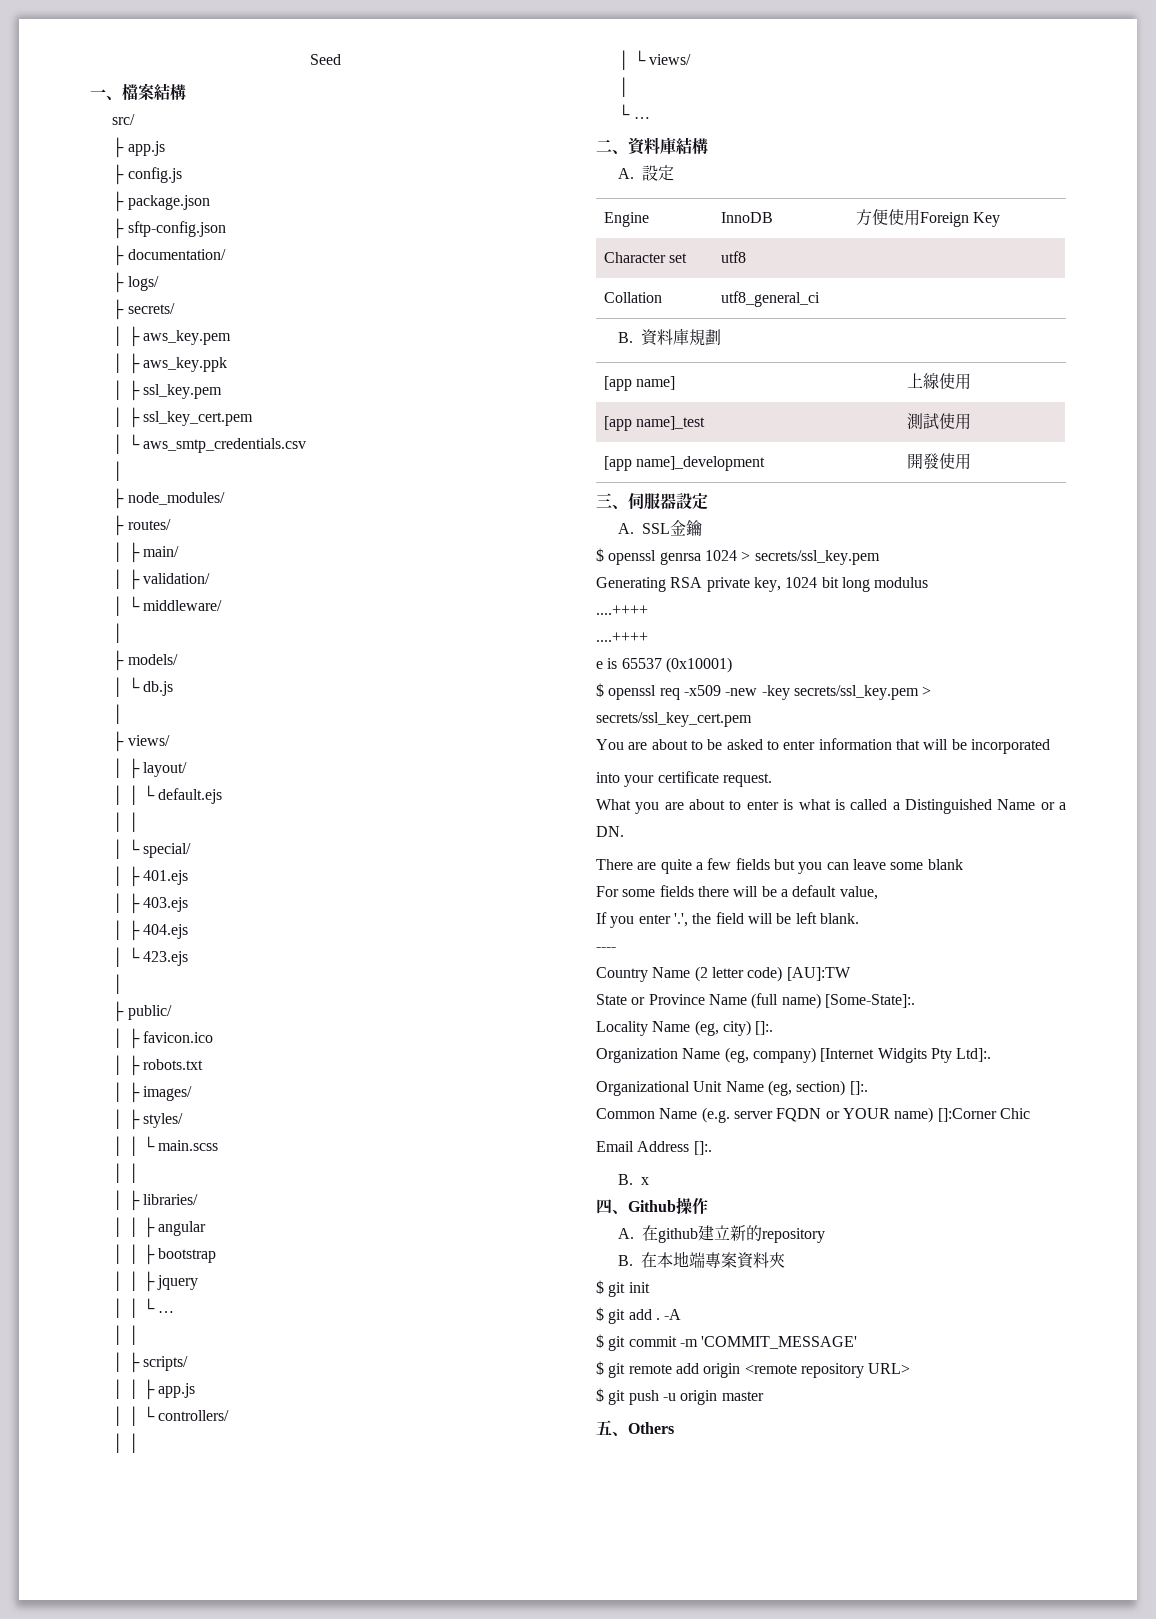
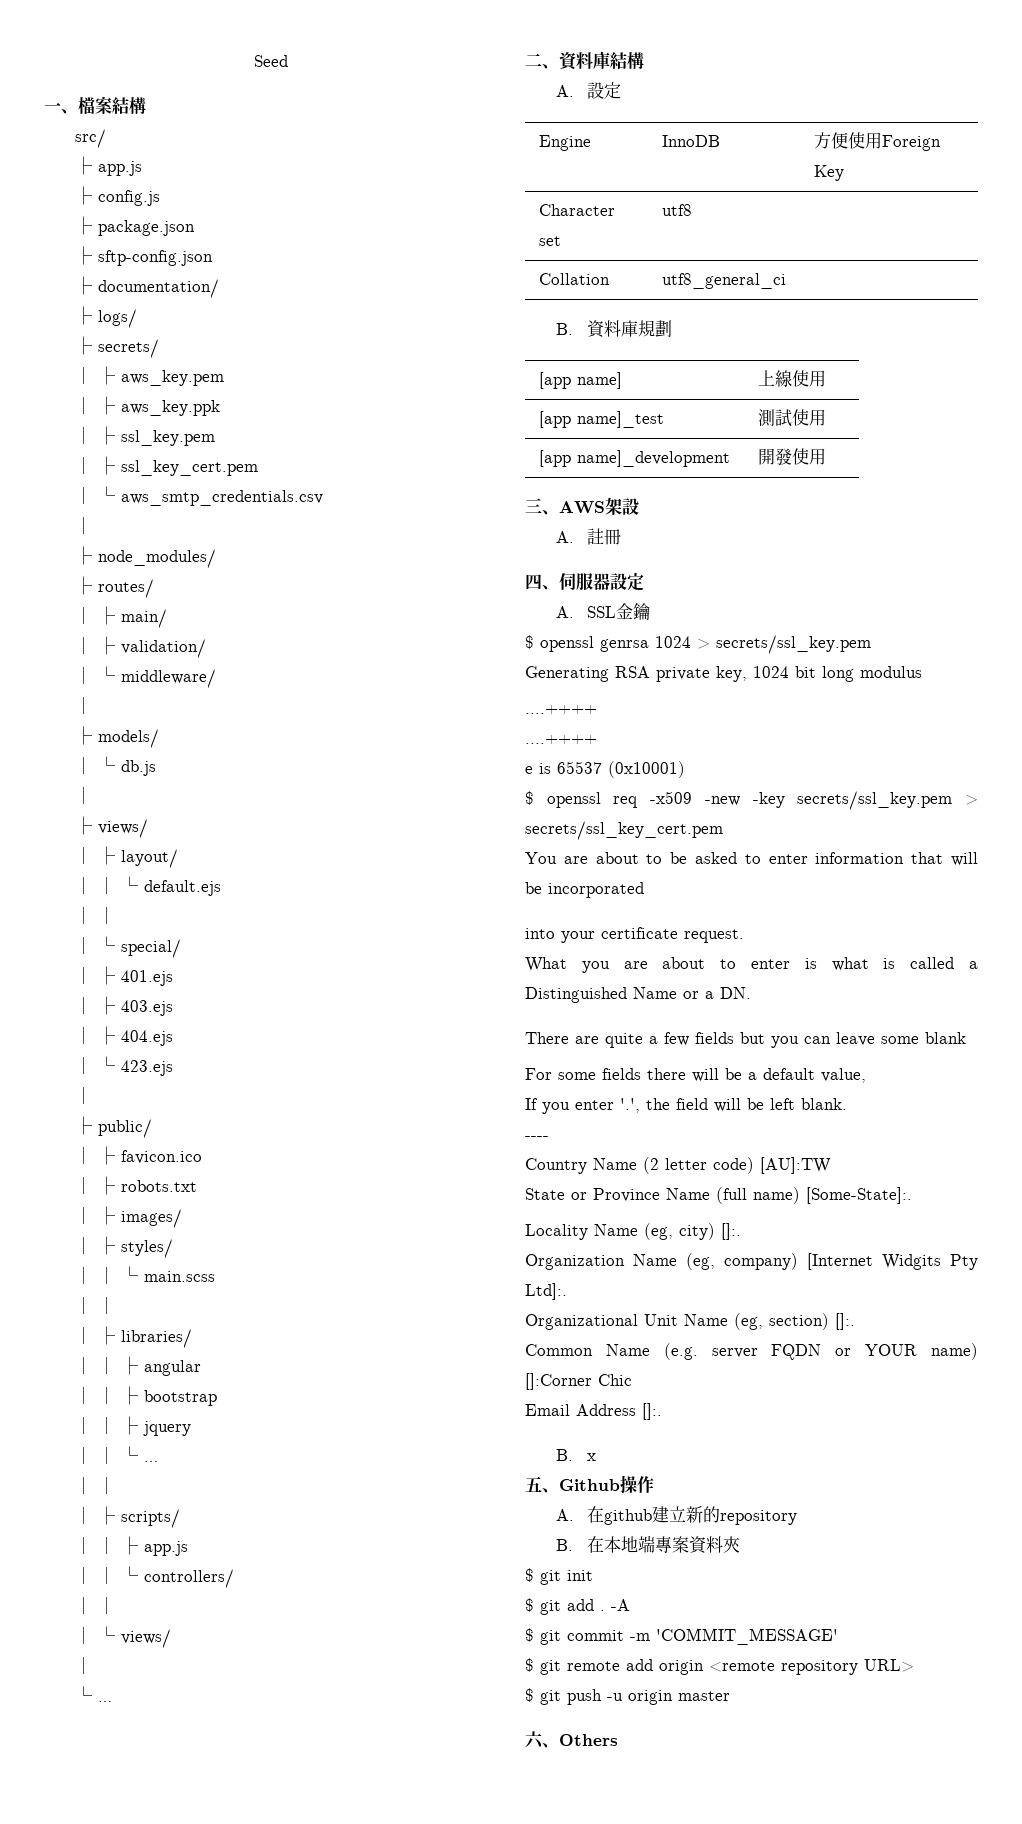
(628, 506) none -> [559,497,639,515] [556,528,622,545] [525,574,559,590] AWS架設 // A.註冊 // 四、
[596,1199,612,1214] 四 -> [525,1476,542,1492] 五
[596,1420,612,1435] 五 -> [525,1731,544,1749] 六

